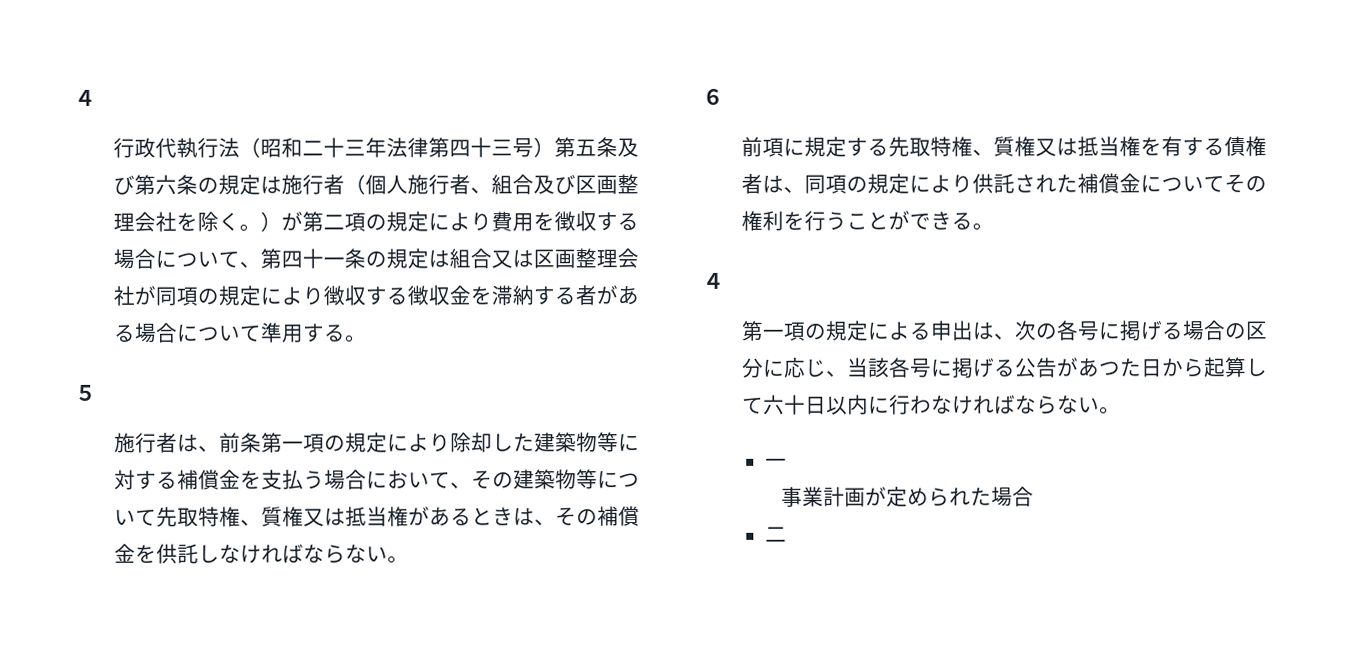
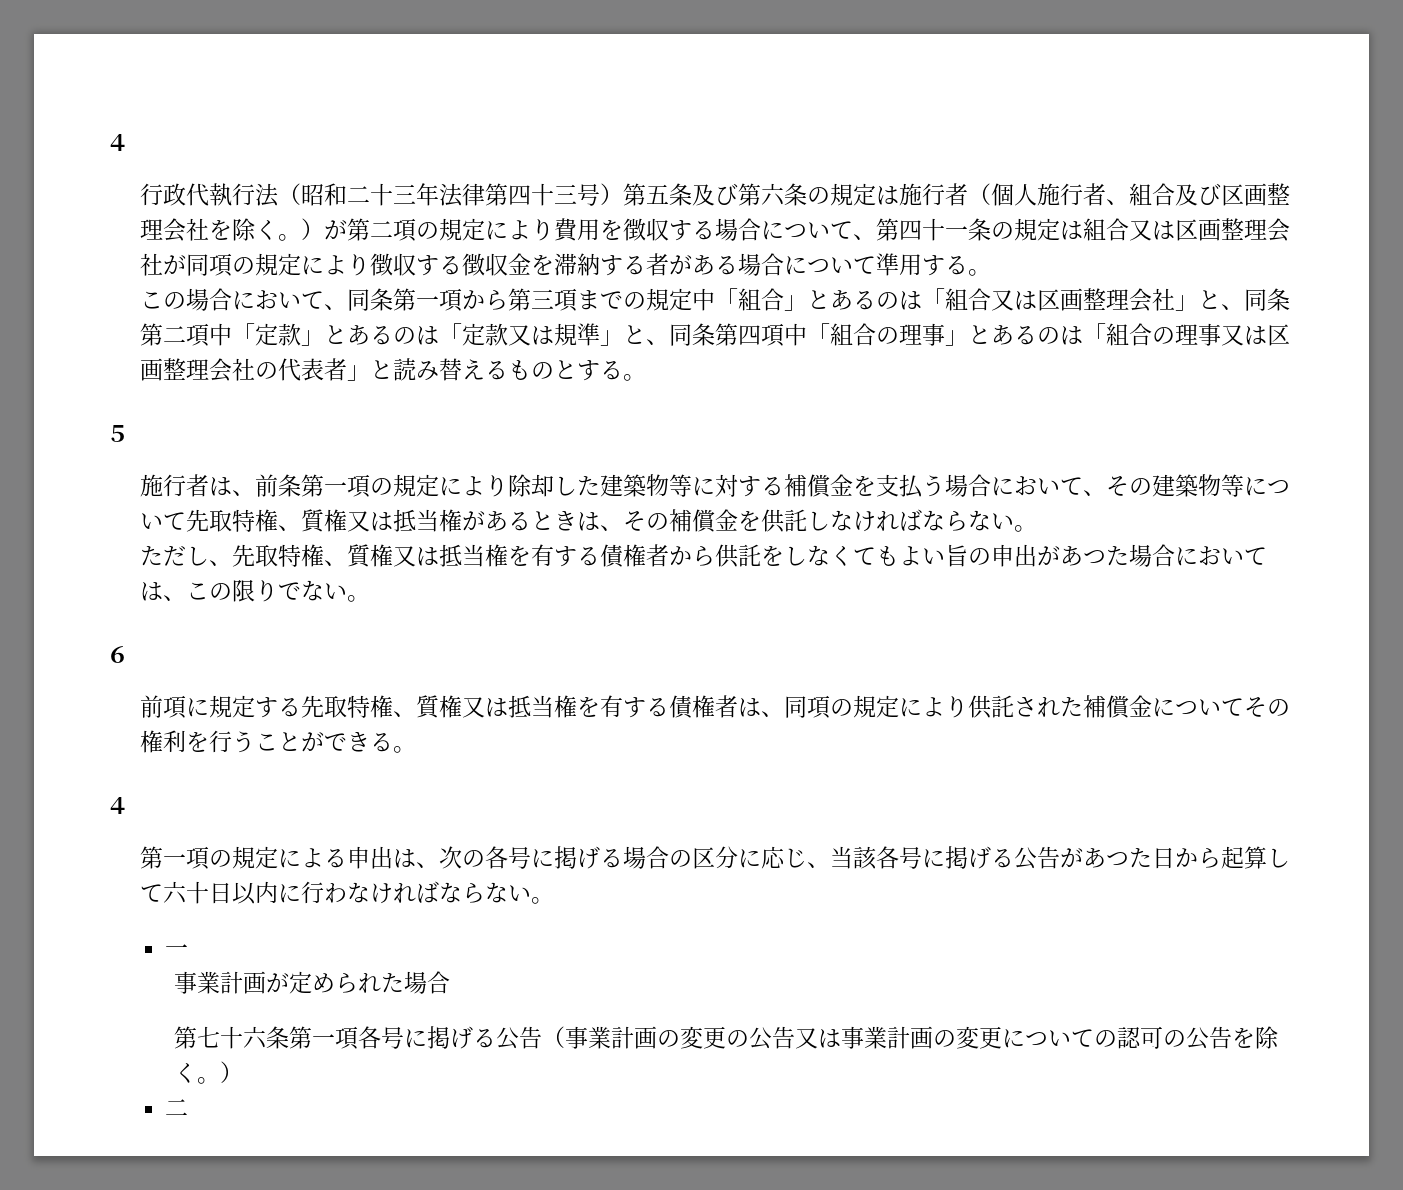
(368, 338) none -> [140,288,1291,312] [140,323,1291,347] [140,358,647,382] // この場合において、同条第一項から第三項までの規定中「組合」とあるのは「組合又は区画整理会社」と、同条第二項中「定款」とあるのは「定款又は規準」と、同条第四項中「組合の理事」とあるのは「組合の理事又は区画整理会社の代表者」と読み替えるものとする。
(410, 559) none -> [140,544,1268,568] [140,579,371,602] // ただし、先取特権、質権又は抵当権を有する債権者から供託をしなくてもよい旨の申出があつた場合においては、この限りでない。
(1035, 496) none -> [174,1026,1280,1050] [174,1061,244,1084] // 第七十六条第一項各号に掲げる公告（事業計画の変更の公告又は事業計画の変更についての認可の公告を除く。）

